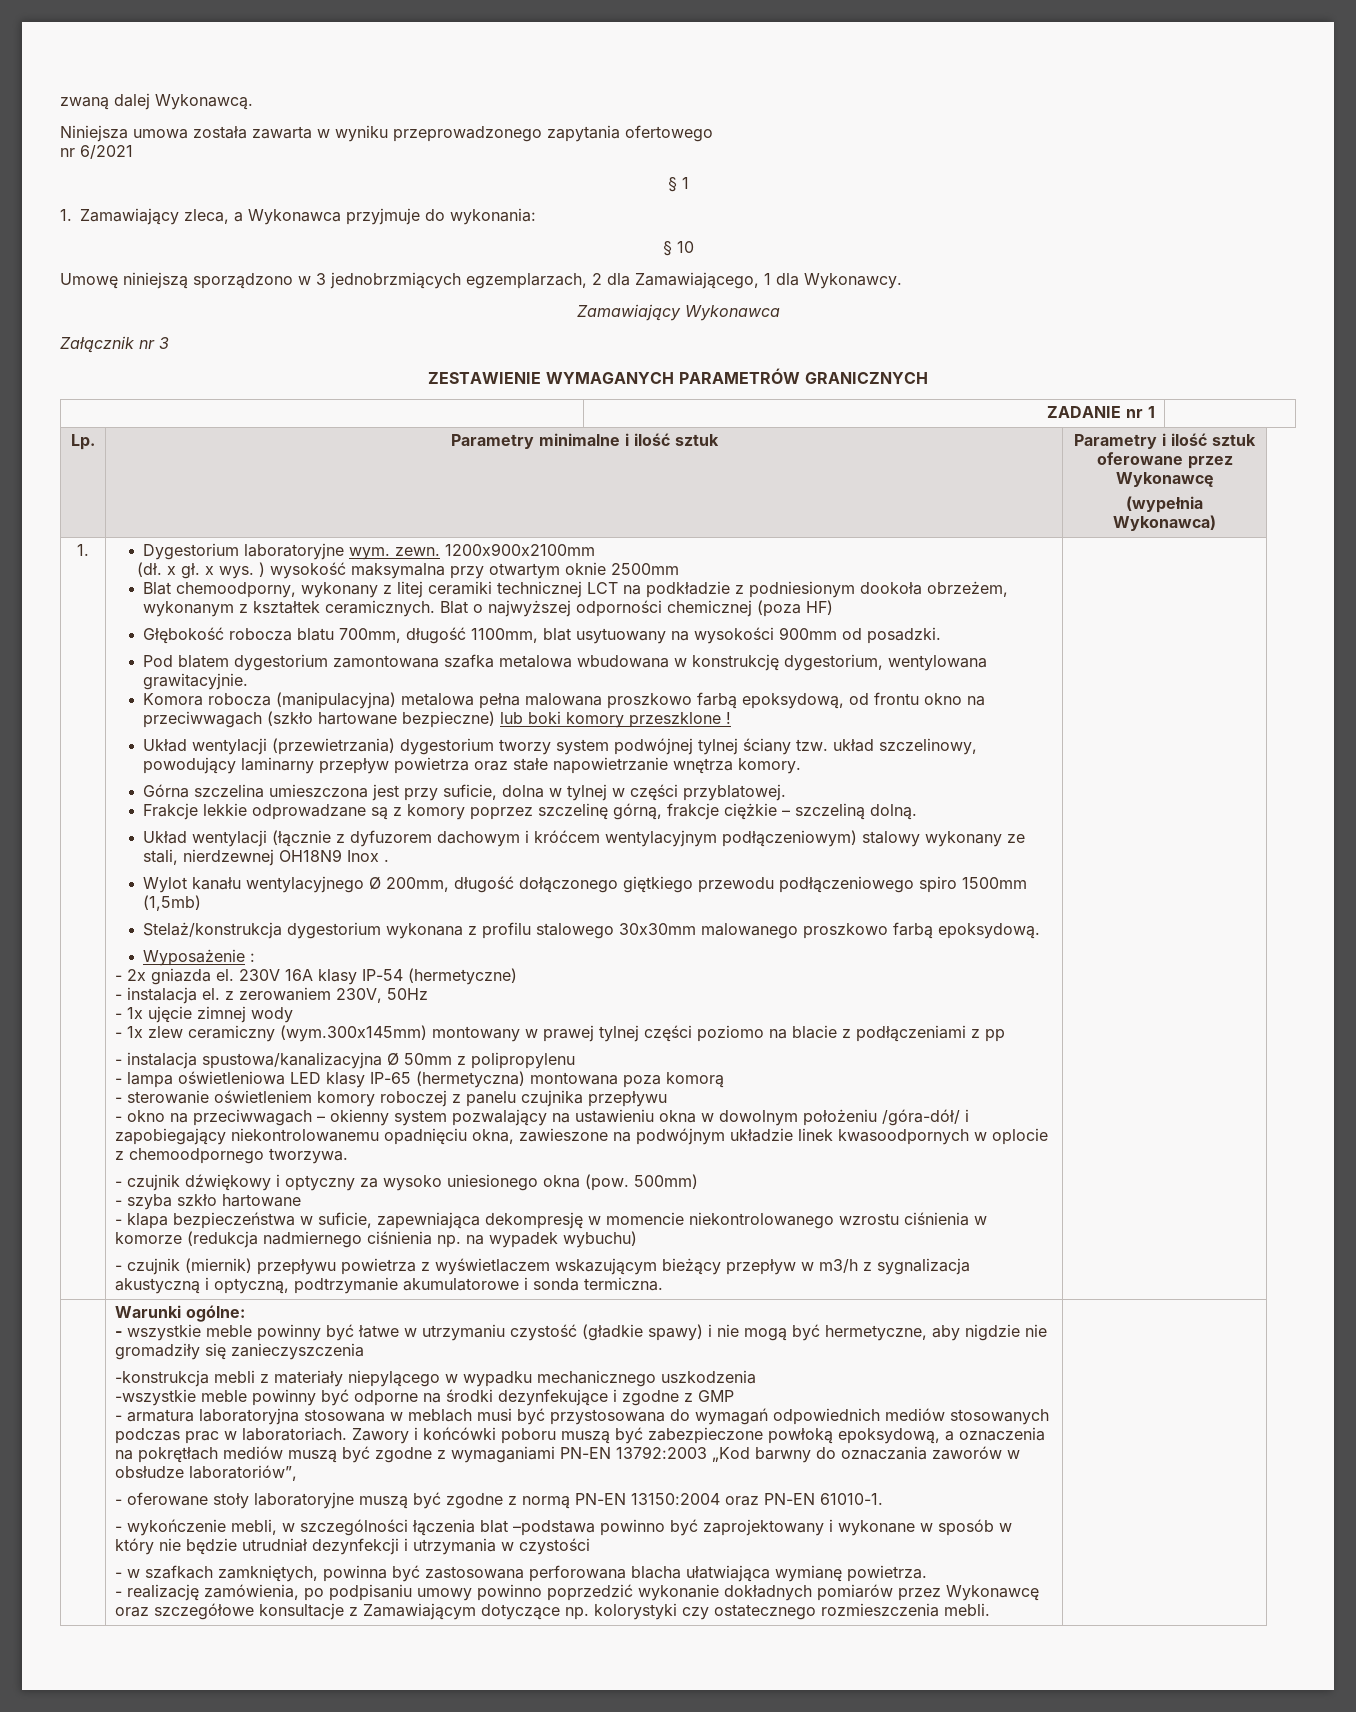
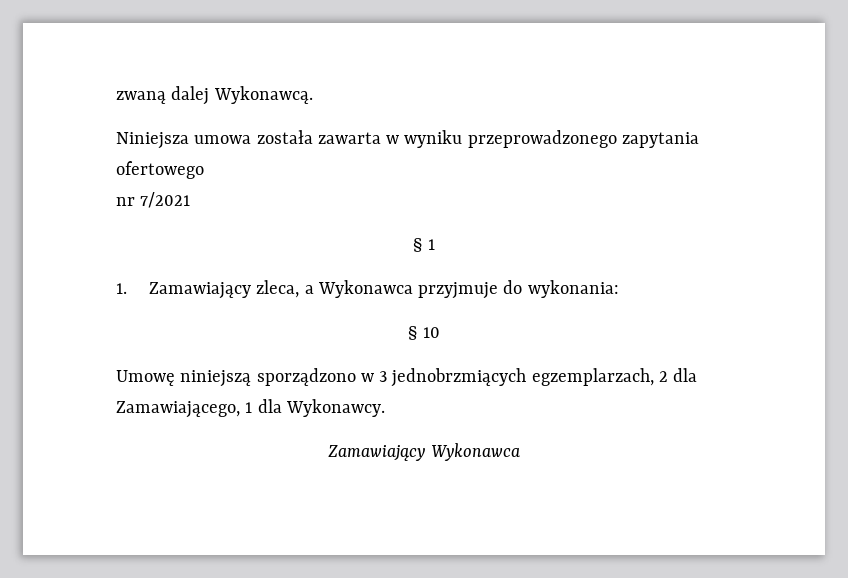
[80,145,133,159] 6/2021 -> [140,192,191,208] 7/2021
[60,336,169,353] [428,368,928,384] [1046,406,1155,418] [71,434,95,450] [450,433,719,449] [1074,433,1256,449] [1096,452,1233,469] [1115,472,1214,487] [1126,496,1203,513] [1113,515,1216,531] [77,544,89,556] [143,543,596,560] [136,562,679,579] [143,581,1009,598] [143,600,834,617] [143,627,942,644] [143,654,988,671] [143,673,249,690] [143,692,986,709] [143,711,732,728] [143,738,978,755] [143,757,802,774] [143,784,787,801] [143,803,918,820] [143,830,1026,847] [143,849,390,866] [143,876,1028,893] [143,895,202,911] [143,922,1041,939] [143,949,256,966] [115,968,518,985] [115,987,429,1004] [115,1006,294,1023] [115,1025,1006,1042] [115,1052,576,1069] [115,1071,725,1088] [115,1090,668,1107] [115,1109,970,1126] [115,1128,1049,1145] [115,1148,349,1164] [115,1174,699,1191] [115,1194,302,1210] [115,1212,988,1229] [115,1231,638,1248] [115,1258,971,1275] [115,1277,664,1294] [115,1305,246,1322] [115,1324,1048,1341] [115,1343,365,1360] [115,1370,757,1387] [115,1389,735,1406] [115,1408,1050,1425] [115,1427,1046,1444] [115,1446,1021,1463] [115,1465,298,1481] [115,1492,884,1509] [115,1519,1013,1536] [115,1538,591,1555] [115,1565,928,1582] [115,1584,1040,1601] [115,1603,991,1620] // Załącznik nr 3 // ZESTAWIENIE WYMAGANYCH PARAMETRÓW GRANICZNYCH // | ZADANIE nr 1 | // Lp. | Parametry minimalne i ilość sztuk | Parametry i ilość sztuk oferowane przez Wykonawcę // (wypełnia Wykonawca) // 1. | Dygestorium laboratoryjne wym. zewn. 1200x900x2100mm // (dł. x gł. x wys. ) wysokość maksymalna przy otwartym oknie 2500mm // Blat chemoodporny, wykonany z litej ceramiki technicznej LCT na podkładzie z podniesionym dookoła obrzeżem, wykonanym z kształtek ceramicznych. Blat o najwyższej odporności chemicznej (poza HF) // Głębokość robocza blatu 700mm, długość 1100mm, blat usytuowany na wysokości 900mm od posadzki. // Pod blatem dygestorium zamontowana szafka metalowa wbudowana w konstrukcję dygestorium, wentylowana grawitacyjnie. // Komora robocza (manipulacyjna) metalowa pełna malowana proszkowo farbą epoksydową, od frontu okno na przeciwwagach (szkło hartowane bezpieczne) lub boki komory przeszklone ! // Układ wentylacji (przewietrzania) dygestorium tworzy system podwójnej tylnej ściany tzw. układ szczelinowy, powodujący laminarny przepływ powietrza oraz stałe napowietrzanie wnętrza komory. // Górna szczelina umieszczona jest przy suficie, dolna w tylnej w części przyblatowej. // Frakcje lekkie odprowadzane są z komory poprzez szczelinę górną, frakcje ciężkie – szczeliną dolną. // Układ wentylacji (łącznie z dyfuzorem dachowym i króćcem wentylacyjnym podłączeniowym) stalowy wykonany ze stali, nierdzewnej OH18N9 Inox . // Wylot kanału wentylacyjnego Ø 200mm, długość dołączonego giętkiego przewodu podłączeniowego spiro 1500mm (1,5mb) // Stelaż/konstrukcja dygestorium wykonana z profilu stalowego 30x30mm malowanego proszkowo farbą epoksydową. // Wyposażenie : // - 2x gniazda el. 230V 16A klasy IP-54 (hermetyczne) // - instalacja el. z zerowaniem 230V, 50Hz // - 1x ujęcie zimnej wody // - 1x zlew ceramiczny (wym.300x145mm) montowany w prawej tylnej części poziomo na blacie z podłączeniami z pp // - instalacja spustowa/kanalizacyjna Ø 50mm z polipropylenu // - lampa oświetleniowa LED klasy IP-65 (hermetyczna) montowana poza komorą // - sterowanie oświetleniem komory roboczej z panelu czujnika przepływu // - okno na przeciwwagach – okienny system pozwalający na ustawieniu okna w dowolnym położeniu /góra-dół/ i zapobiegający niekontrolowanemu opadnięciu okna, zawieszone na podwójnym układzie linek kwasoodpornych w oplocie z chemoodpornego tworzywa. // - czujnik dźwiękowy i optyczny za wysoko uniesionego okna (pow. 500mm) // - szyba szkło hartowane // - klapa bezpieczeństwa w suficie, zapewniająca dekompresję w momencie niekontrolowanego wzrostu ciśnienia w komorze (redukcja nadmiernego ciśnienia np. na wypadek wybuchu) // - czujnik (miernik) przepływu powietrza z wyświetlaczem wskazującym bieżący przepływ w m3/h z sygnalizacja akustyczną i optyczną, podtrzymanie akumulatorowe i sonda termiczna. | // | Warunki ogólne: // - wszystkie meble powinny być łatwe w utrzymaniu czystość (gładkie spawy) i nie mogą być hermetyczne, aby nigdzie nie gromadziły się zanieczyszczenia // -konstrukcja mebli z materiały niepylącego w wypadku mechanicznego uszkodzenia // -wszystkie meble powinny być odporne na środki dezynfekujące i zgodne z GMP // - armatura laboratoryjna stosowana w meblach musi być przystosowana do wymagań odpowiednich mediów stosowanych podczas prac w laboratoriach. Zawory i końcówki poboru muszą być zabezpieczone powłoką epoksydową, a oznaczenia na pokrętłach mediów muszą być zgodne z wymaganiami PN-EN 13792:2003 „Kod barwny do oznaczania zaworów w obsłudze laboratoriów”, // - oferowane stoły laboratoryjne muszą być zgodne z normą PN-EN 13150:2004 oraz PN-EN 61010-1. // - wykończenie mebli, w szczególności łączenia blat –podstawa powinno być zaprojektowany i wykonane w sposób w który nie będzie utrudniał dezynfekcji i utrzymania w czystości // - w szafkach zamkniętych, powinna być zastosowana perforowana blacha ułatwiająca wymianę powietrza. // - realizację zamówienia, po podpisaniu umowy powinno poprzedzić wykonanie dokładnych pomiarów przez Wykonawcę oraz szczegółowe konsultacje z Zamawiającym dotyczące np. kolorystyki czy ostatecznego rozmieszczenia mebli. | -> (520, 452) none

